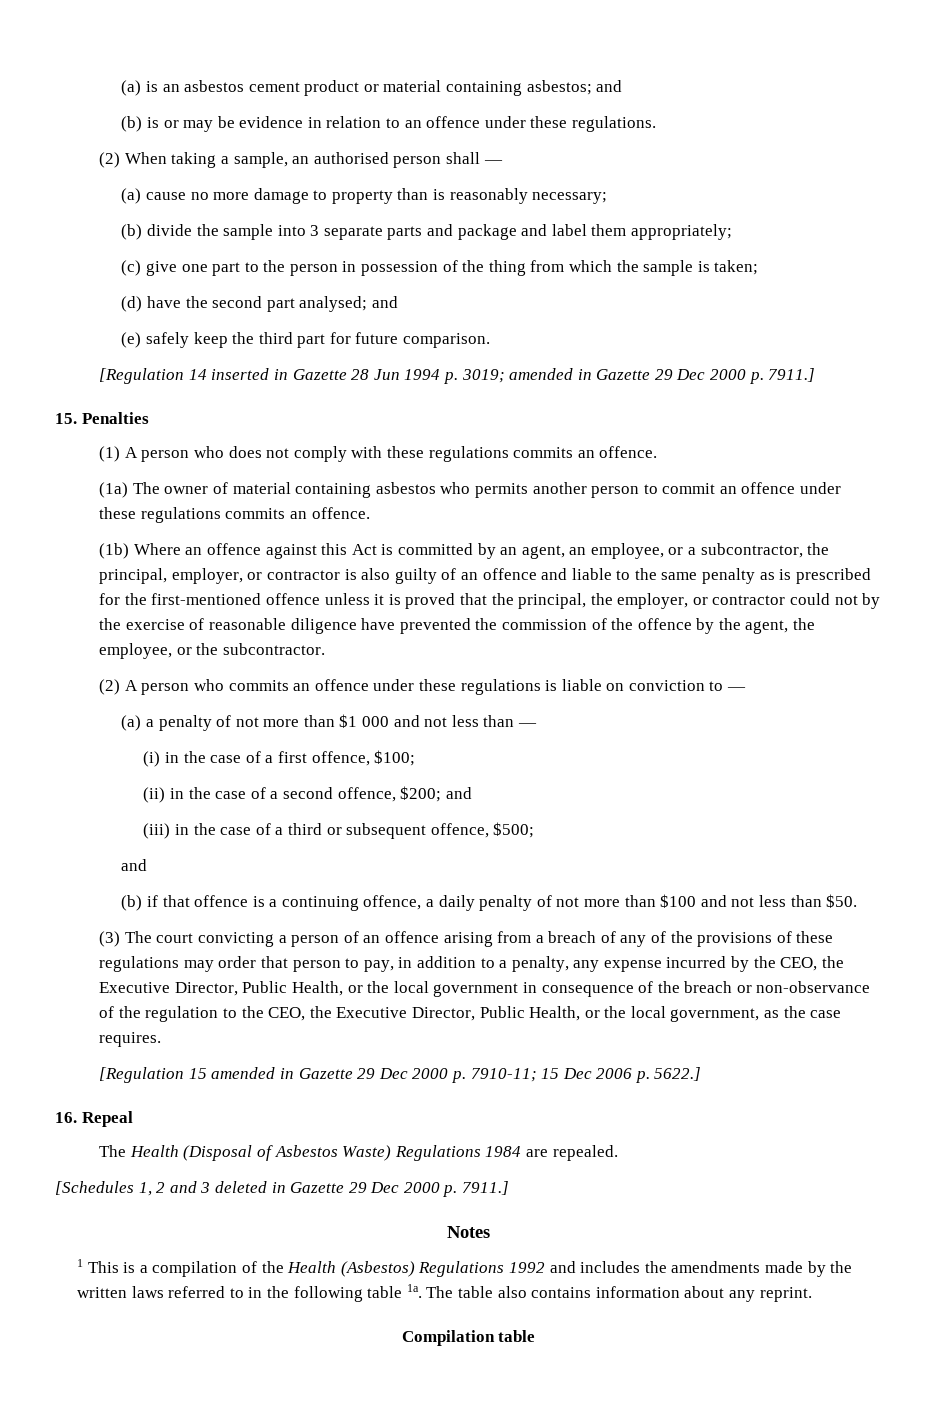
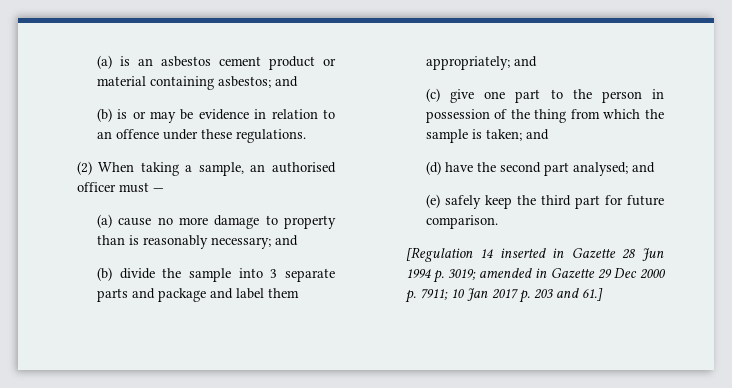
[393,152,480,168] person shall -> [76,182,149,193] officer must
(608, 198) none -> [274,235,298,246] and
(733, 232) none -> [513,56,537,67] and
(759, 267) none -> [525,129,549,140] and
[768,368,816,382] [55,412,149,424] [99,446,658,462] [99,482,842,498] [99,507,370,523] [99,543,830,559] [99,568,871,584] [99,593,881,609] [99,618,816,634] [99,643,325,659] [99,679,747,695] [121,714,538,731] [143,750,416,767] [143,786,472,803] [143,822,535,839] [121,859,148,871] [121,894,858,911] [99,931,834,947] [99,956,844,972] [99,981,871,997] [99,1006,842,1022] [99,1032,162,1047] [99,1067,702,1083] [55,1111,133,1127] [99,1145,618,1161] [55,1181,510,1197] [447,1226,490,1238] [77,1259,853,1277] [77,1284,812,1302] [401,1330,536,1346] 7911.] // 15. Penalties // (1) A person who does not comply with these regulations commits an offence. // (1a) The owner of material containing asbestos who permits another person to commit an offence under these regulations commits an offence. // (1b) Where an offence against this Act is committed by an agent, an employee, or a subcontractor, the principal, employer, or contractor is also guilty of an offence and liable to the same penalty as is prescribed for the first-mentioned offence unless it is proved that the principal, the employer, or contractor could not by the exercise of reasonable diligence have prevented the commission of the offence by the agent, the employee, or the subcontractor. // (2) A person who commits an offence under these regulations is liable on conviction to — // (a) a penalty of not more than $1 000 and not less than — // (i) in the case of a first offence, $100; // (ii) in the case of a second offence, $200; and // (iii) in the case of a third or subsequent offence, $500; // and // (b) if that offence is a continuing offence, a daily penalty of not more than $100 and not less than $50. // (3) The court convicting a person of an offence arising from a breach of any of the provisions of these regulations may order that person to pay, in addition to a penalty, any expense incurred by the CEO, the Executive Director, Public Health, or the local government in consequence of the breach or non-observance of the regulation to the CEO, the Executive Director, Public Health, or the local government, as the case requires. // [Regulation 15 amended in Gazette 29 Dec 2000 p. 7910-11; 15 Dec 2006 p. 5622.] // 16. Repeal // The Health (Disposal of Asbestos Waste) Regulations 1984 are repealed. // [Schedules 1, 2 and 3 deleted in Gazette 29 Dec 2000 p. 7911.] // Notes // 1 This is a compilation of the Health (Asbestos) Regulations 1992 and includes the amendments made by the written laws referred to in the following table 1a. The table also contains information about any reprint. // Compilation table -> [419,288,603,303] 7911; 10 Jan 2017 p. 203 and 61.]

